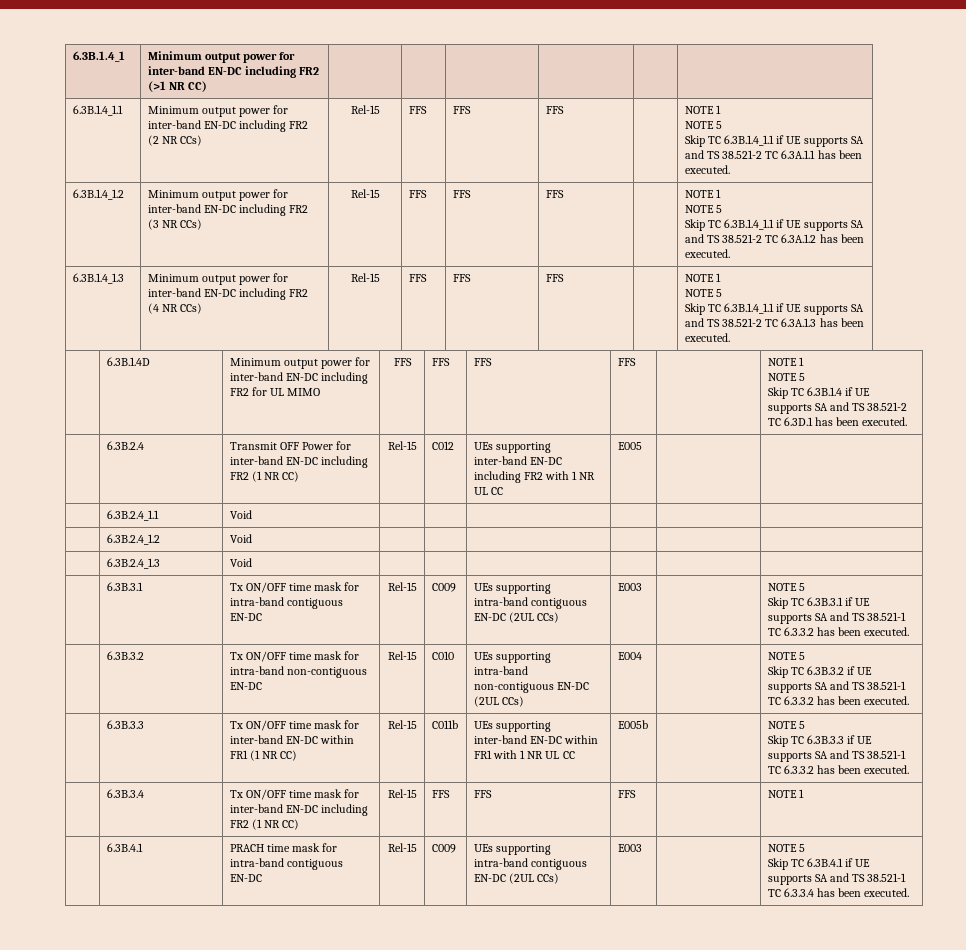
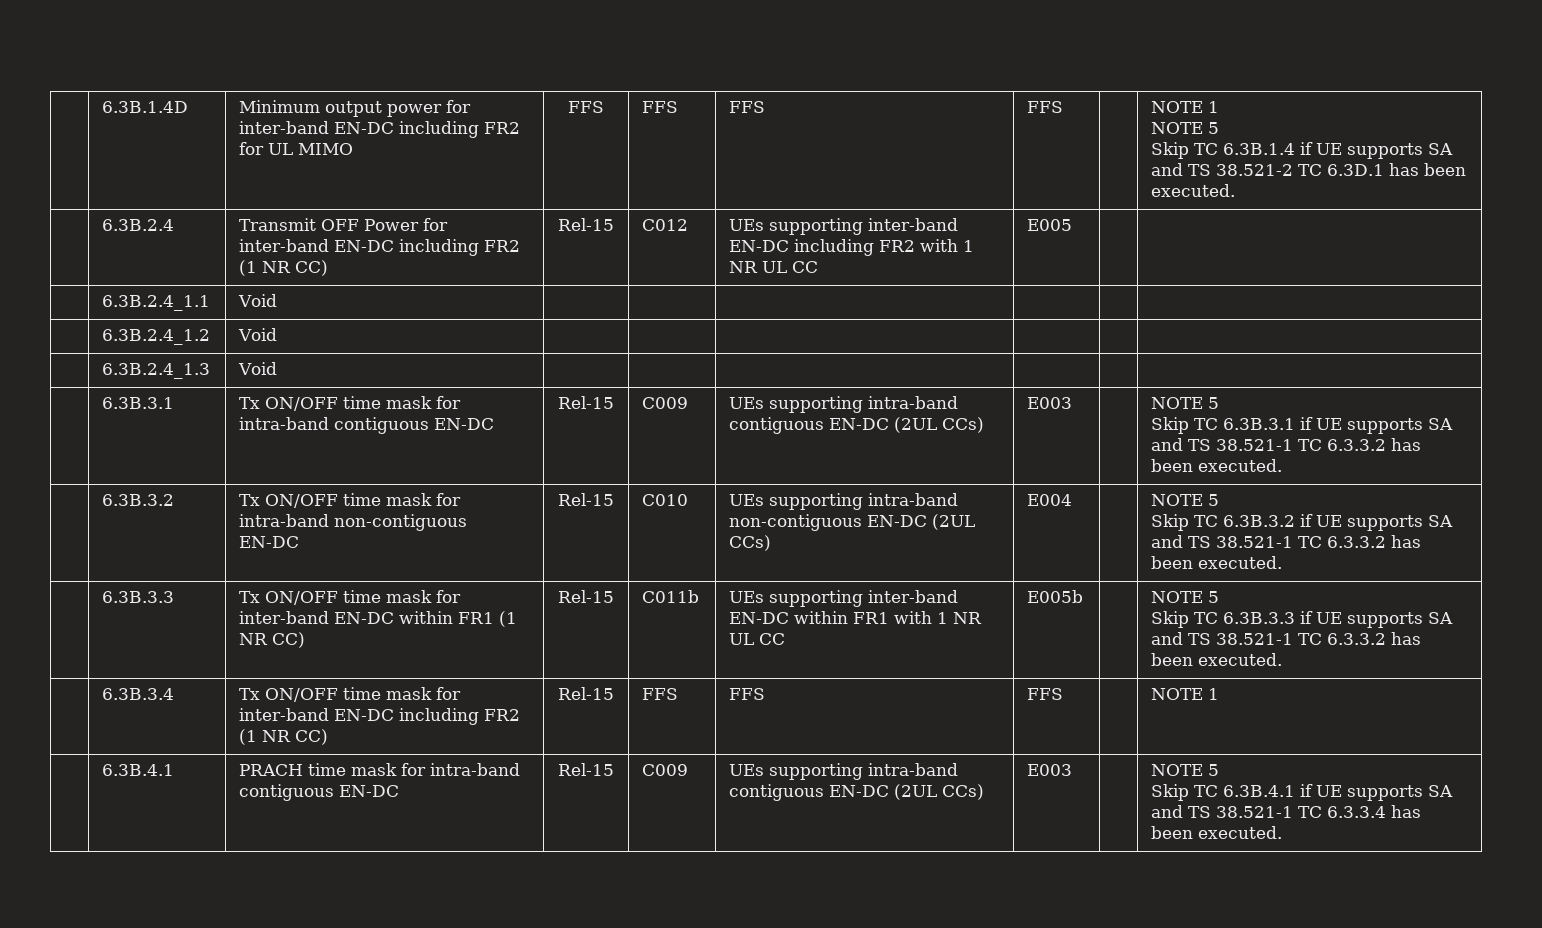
[72,51,125,62] [147,51,296,63] [147,66,320,78] [147,81,207,92] [72,105,123,116] [147,105,289,117] [147,120,309,132] [147,135,202,146] [350,105,380,114] [408,106,427,114] [452,106,471,114] [545,106,564,114] [684,105,721,114] [684,121,722,129] [684,135,864,147] [684,150,862,159] [684,165,730,174] [72,189,124,200] [147,189,289,201] [147,204,309,216] [147,219,202,230] [350,189,380,198] [408,190,427,198] [452,190,471,198] [545,190,564,198] [684,189,721,198] [684,205,722,213] [684,219,864,231] [684,234,864,243] [684,249,730,258] [72,273,124,284] [147,273,289,285] [147,288,309,300] [147,303,202,314] [350,273,380,282] [408,274,427,282] [452,274,471,282] [545,274,564,282] [684,273,721,282] [684,289,722,297] [684,303,864,315] [684,318,864,327] [684,333,730,342] 6.3B.1.4_1 | Minimum output power for inter-band EN-DC including FR2 (>1 NR CC) | | | | | | // 6.3B.1.4_1.1 | Minimum output power for inter-band EN-DC including FR2 (2 NR CCs) | Rel-15 | FFS | FFS | FFS | | NOTE 1 // NOTE 5 // Skip TC 6.3B.1.4_1.1 if UE supports SA and TS 38.521-2 TC 6.3A.1.1 has been executed. // 6.3B.1.4_1.2 | Minimum output power for inter-band EN-DC including FR2 (3 NR CCs) | Rel-15 | FFS | FFS | FFS | | NOTE 1 // NOTE 5 // Skip TC 6.3B.1.4_1.1 if UE supports SA and TS 38.521-2 TC 6.3A.1.2 has been executed. // 6.3B.1.4_1.3 | Minimum output power for inter-band EN-DC including FR2 (4 NR CCs) | Rel-15 | FFS | FFS | FFS | | NOTE 1 // NOTE 5 // Skip TC 6.3B.1.4_1.1 if UE supports SA and TS 38.521-2 TC 6.3A.1.3 has been executed. // -> (102, 107) none

